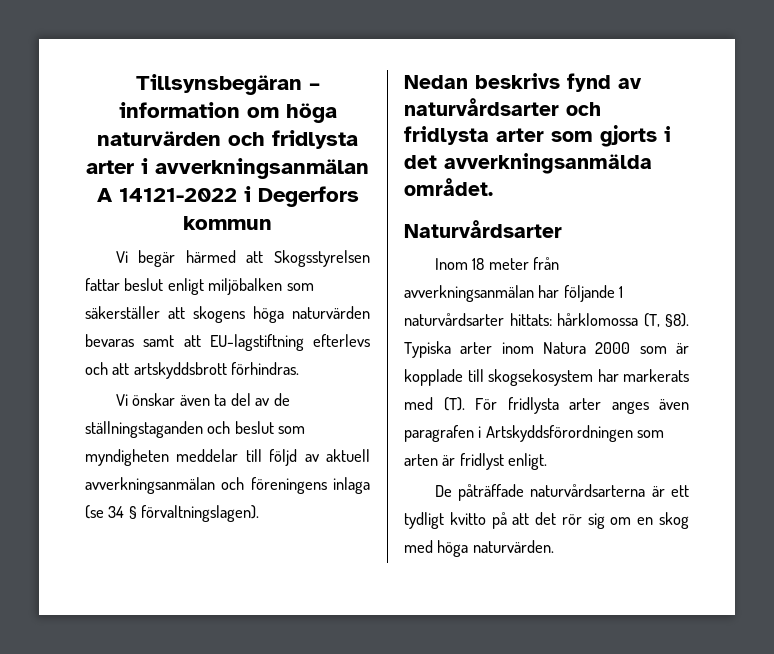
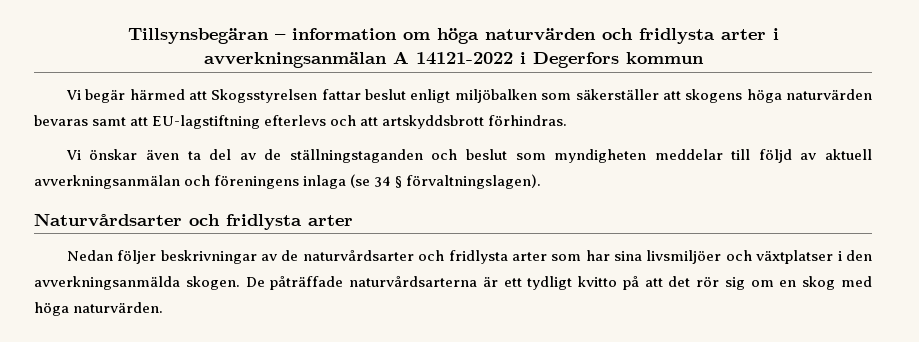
[404,73,642,92] Nedan beskrivs fynd av -> [34,213,353,230] [66,250,299,264] Naturvårdsarter och fridlysta arter // Nedan följer beskrivningar av de
[600,125,671,147] [404,153,652,174] [404,178,493,196] [404,220,562,238] [434,257,560,270] [404,285,624,302] [404,313,689,327] [404,341,689,358] [404,369,689,386] [404,397,689,414] [404,425,665,442] [404,453,548,470] gjorts i det avverkningsanmälda området. // Naturvårdsarter // Inom 18 meter från avverkningsanmälan har följande 1 naturvårdsarter hittats: hårklomossa (T, §8). Typiska arter inom Natura 2000 som är kopplade till skogsekosystem har markerats med (T). För fridlysta arter anges även paragrafen i Artskyddsförordningen som arten är fridlyst enligt. // -> [585,250,873,264] [34,276,240,290] har sina livsmiljöer och växtplatser i den avverkningsanmälda skogen.

